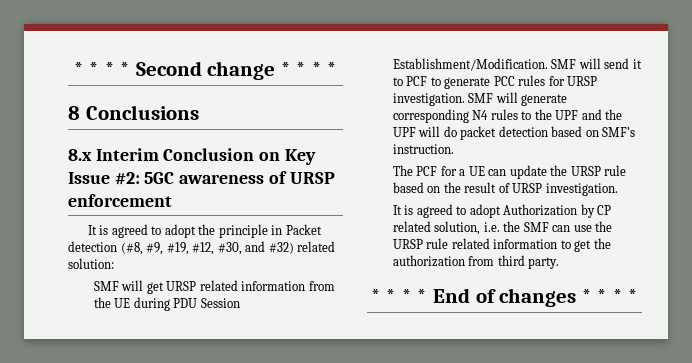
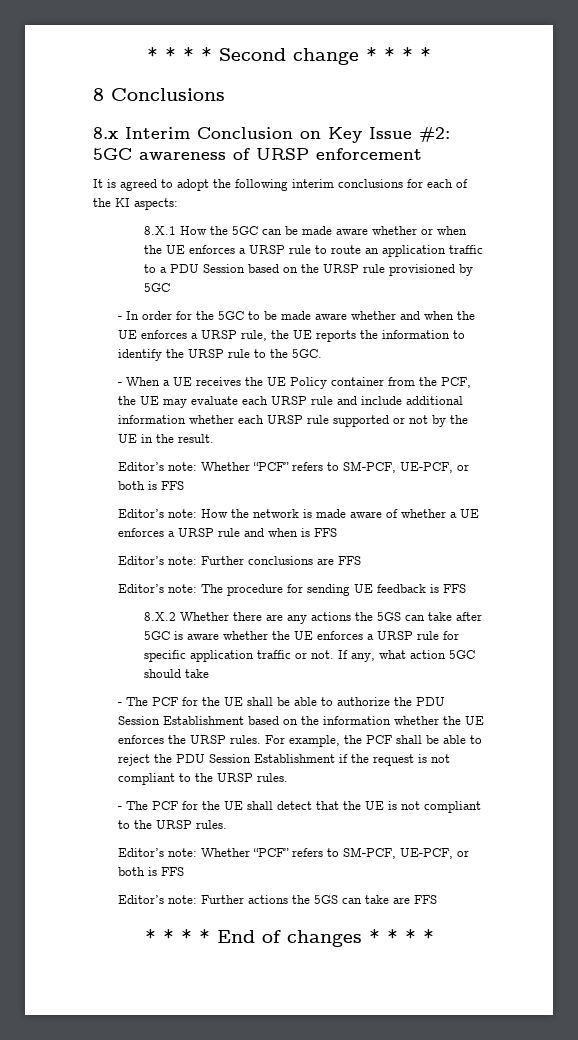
[218,224,322,238] [68,241,336,255] [68,258,114,269] [93,280,335,294] [93,297,240,311] [392,58,642,71] [392,75,598,89] [392,92,568,106] [392,109,623,123] [392,126,636,140] [392,144,454,154] [392,165,627,179] [392,182,618,196] [392,204,612,218] [392,221,613,235] [392,238,611,252] [392,255,560,269] principle in Packet detection (#8, #9, #19, #12, #30, and #32) related solution: // SMF will get URSP related information from the UE during PDU Session Establishment/Modification. SMF will send it to PCF to generate PCC rules for URSP investigation. SMF will generate corresponding N4 rules to the UPF and the UPF will do packet detection based on SMF’s instruction. // The PCF for a UE can update the URSP rule based on the result of URSP investigation. // It is agreed to adopt Authorization by CP related solution, i.e. the SMF can use the URSP rule related information to get the authorization from third party. -> [235,179,468,191] [93,198,178,210] [143,226,467,235] [143,245,483,257] [143,264,473,276] [143,283,170,292] [118,311,476,320] [118,330,466,342] [118,349,323,361] [118,377,472,389] [118,396,464,408] [118,415,469,427] [118,434,215,443] [118,461,470,473] [118,481,185,490] [118,509,480,518] [118,528,338,537] [118,556,362,565] [118,584,467,596] [143,612,482,624] [143,631,459,640] [143,650,475,662] [143,669,209,678] [118,697,446,706] [118,716,485,725] [118,735,483,747] [118,754,451,766] [118,773,289,785] [118,801,482,813] [118,820,228,829] [118,847,470,859] [118,867,185,876] [118,895,438,904] following interim conclusions for each of the KI aspects: // 8.X.1 How the 5GC can be made aware whether or when the UE enforces a URSP rule to route an application traffic to a PDU Session based on the URSP rule provisioned by 5GC // - In order for the 5GC to be made aware whether and when the UE enforces a URSP rule, the UE reports the information to identify the URSP rule to the 5GC. // - When a UE receives the UE Policy container from the PCF, the UE may evaluate each URSP rule and include additional information whether each URSP rule supported or not by the UE in the result. // Editor’s note: Whether “PCF” refers to SM-PCF, UE-PCF, or both is FFS // Editor’s note: How the network is made aware of whether a UE enforces a URSP rule and when is FFS // Editor’s note: Further conclusions are FFS // Editor’s note: The procedure for sending UE feedback is FFS // 8.X.2 Whether there are any actions the 5GS can take after 5GC is aware whether the UE enforces a URSP rule for specific application traffic or not. If any, what action 5GC should take // - The PCF for the UE shall be able to authorize the PDU Session Establishment based on the information whether the UE enforces the URSP rules. For example, the PCF shall be able to reject the PDU Session Establishment if the request is not compliant to the URSP rules. // - The PCF for the UE shall detect that the UE is not compliant to the URSP rules. // Editor’s note: Whether “PCF” refers to SM-PCF, UE-PCF, or both is FFS // Editor’s note: Further actions the 5GS can take are FFS

